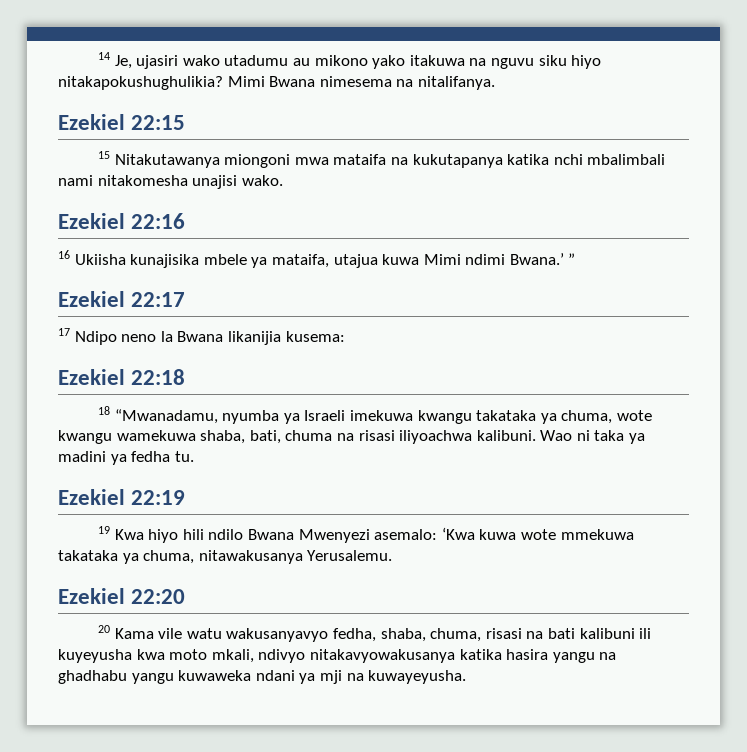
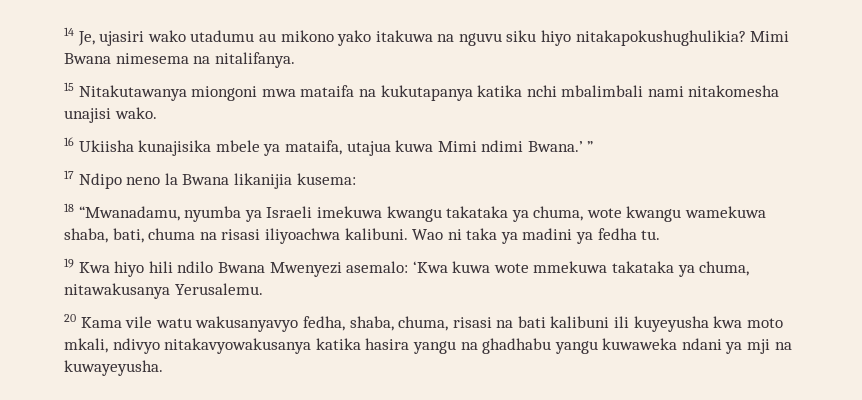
[58,114,186,130] // Ezekiel 22:15 -> (295, 60) none
[58,213,186,229] // Ezekiel 22:16 -> (157, 113) none
[58,291,186,307] // Ezekiel 22:17 -> (594, 146) none
[58,369,186,385] // Ezekiel 22:18 -> (356, 179) none
[58,489,186,505] // Ezekiel 22:19 -> (661, 235) none
[58,588,186,604] // Ezekiel 22:20 -> (263, 289) none

